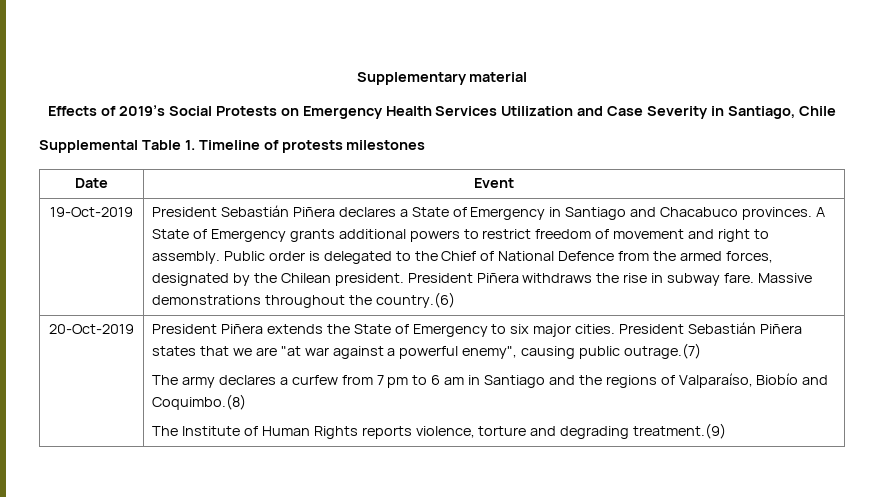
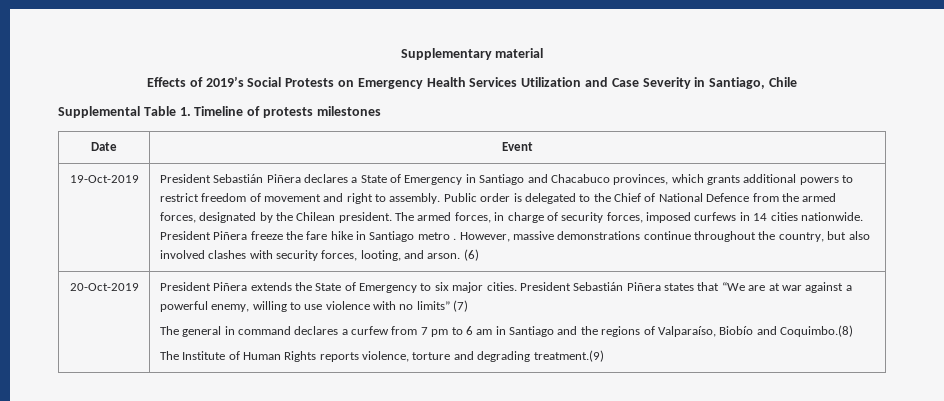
[742,207,825,220] [152,229,286,242] provinces. A State of Emergency -> [613,174,704,185] provinces, which
[407,273,812,286] [152,292,455,308] President Piñera withdraws the rise in subway fare. Massive demonstrations throughout the country.(6) -> [395,212,863,223] [159,231,870,242] [159,249,479,261] The armed forces, in charge of security forces, imposed curfews in 14 cities nationwide. President Piñera freeze the fare hike in Santiago metro . However, massive demonstrations continue throughout the country, but also involved clashes with security forces, looting, and arson. (6)
[232,346,301,356] we are "at -> [721,282,780,291] “We are at
[462,343,702,359] [152,375,215,388] enemy", causing public outrage.(7) // The army -> [211,300,469,312] [159,326,291,337] enemy, willing to use violence with no limits” (7) // The general in command

